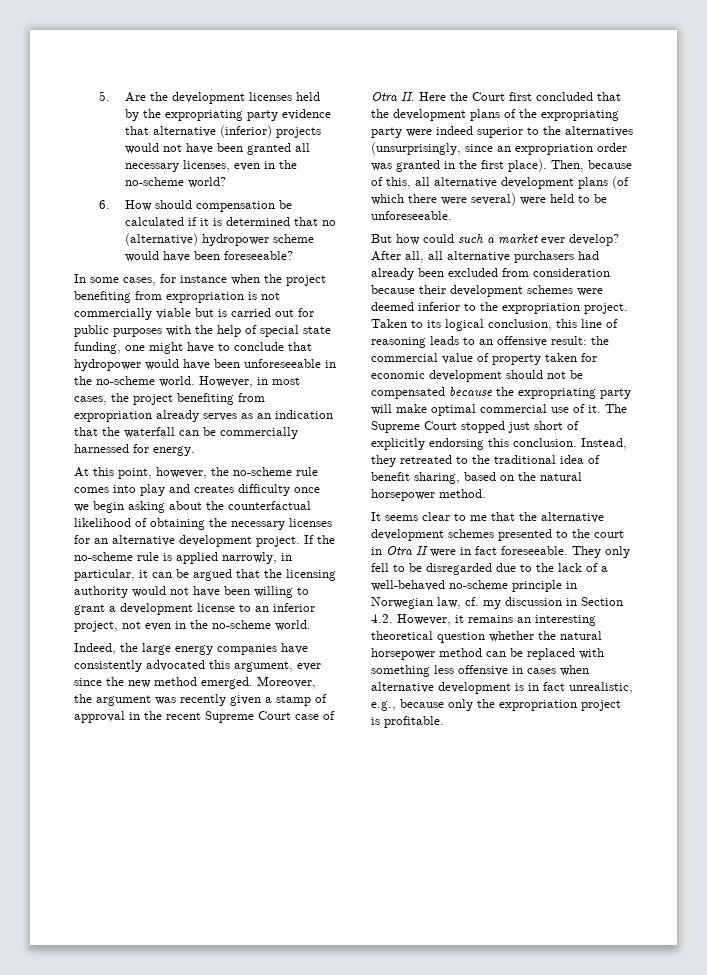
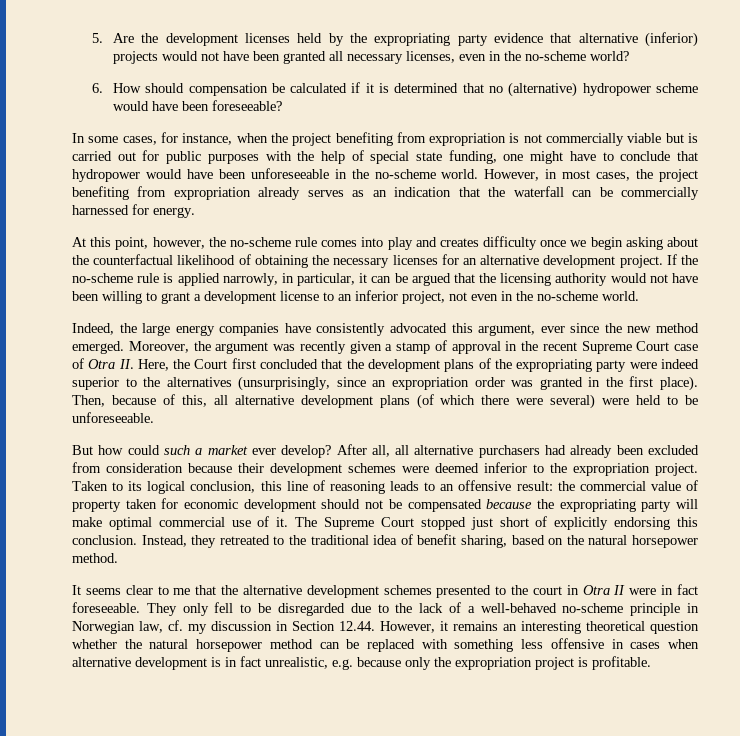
[180,275,227,283] instance -> [182,133,233,145] instance,
[419,92,446,101] Here -> [137,359,169,371] Here,
[371,614,393,623] 4.2. -> [339,621,375,631] 12.44.
[371,701,396,711] e.g., -> [332,659,353,670] e.g.

